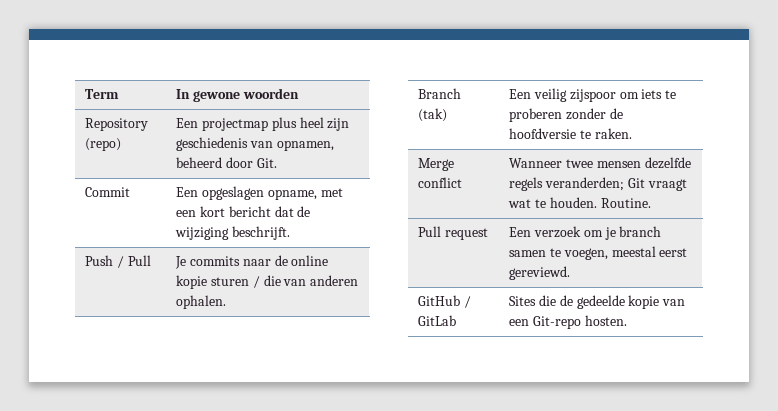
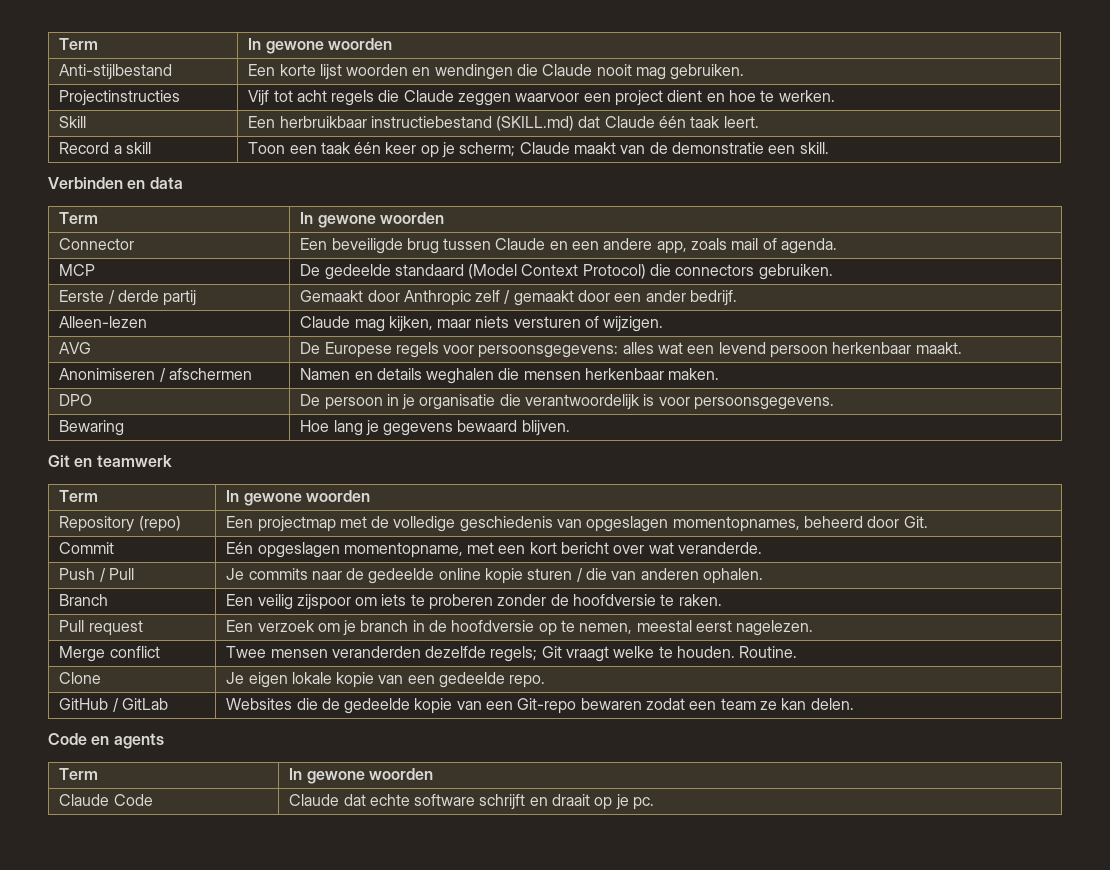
[85,89,120,99] [176,88,299,102] [85,118,149,131] [85,138,122,151] [176,117,350,131] [176,137,334,151] Term | In gewone woorden // Repository (repo) | Een projectmap plus heel zijn geschiedenis van opnamen, -> [59,38,99,50] [248,38,392,54] [59,64,173,80] [248,64,745,80] [59,90,181,106] [248,90,835,106] [59,116,87,128] [248,116,759,131] [59,142,151,154] [248,142,829,158] [48,177,183,189] [59,212,99,224] [300,212,444,228] [59,238,135,250] [300,238,838,254] [59,264,96,276] [300,264,833,280] [59,290,197,306] [300,290,738,306] [59,316,148,328] [300,316,664,332] [59,342,92,354] [300,342,962,358] [59,368,252,382] [300,368,720,384] [59,394,93,406] [300,394,835,410] [59,420,125,436] [300,420,570,436] [48,455,172,467] [59,490,99,502] [226,490,370,506] [59,516,181,532] [226,516,800,532] Term | In gewone woorden // Anti-stijlbestand | Een korte lijst woorden en wendingen die Claude nooit mag gebruiken. // Projectinstructies | Vijf tot acht regels die Claude zeggen waarvoor een project dient en hoe te werken. // Skill | Een herbruikbaar instructiebestand (SKILL.md) dat Claude één taak leert. // Record a skill | Toon een taak één keer op je scherm; Claude maakt van de demonstratie een skill. // Verbinden en data // Term | In gewone woorden // Connector | Een beveiligde brug tussen Claude en een andere app, zoals mail of agenda. // MCP | De gedeelde standaard (Model Context Protocol) die connectors gebruiken. // Eerste / derde partij | Gemaakt door Anthropic zelf / gemaakt door een ander bedrijf. // Alleen-lezen | Claude mag kijken, maar niets versturen of wijzigen. // AVG | De Europese regels voor persoonsgegevens: alles wat een levend persoon herkenbaar maakt. // Anonimiseren / afschermen | Namen en details weghalen die mensen herkenbaar maken. // DPO | De persoon in je organisatie die verantwoordelijk is voor persoonsgegevens. // Bewaring | Hoe lang je gegevens bewaard blijven. // Git en teamwerk // Term | In gewone woorden // Repository (repo) | Een projectmap met de volledige geschiedenis van opgeslagen momentopnames,
[176,186,317,200] Een opgeslagen opname, -> [226,542,463,558] Eén opgeslagen momentopname,
[274,206,311,217] [175,226,290,240] dat de wijziging beschrijft. -> [613,542,763,554] over wat veranderde.
(288, 260) none -> [368,568,435,584] gedeelde
[418,108,448,122] (tak) -> (109, 600) none
[418,158,455,171] [418,177,463,188] [509,157,691,169] [509,177,687,191] [508,197,651,208] // Merge conflict | Wanneer twee mensen dezelfde regels veranderden; Git vraagt wat te houden. Routine. -> (722, 600) none
[509,246,688,260] [509,266,571,280] samen te voegen, meestal eerst gereviewd. -> [412,620,814,636] [59,646,160,662] [226,646,798,662] [59,672,102,684] [226,672,546,688] in de hoofdversie op te nemen, meestal eerst nagelezen. // Merge conflict | Twee mensen veranderden dezelfde regels; Git vraagt welke te houden. Routine. // Clone | Je eigen lokale kopie van een gedeelde repo.
[509,296,537,306] Sites -> [226,698,293,710] Websites
[584,315,627,326] hosten. -> [580,698,854,710] [48,733,164,749] [59,768,99,780] [289,768,433,784] [59,794,153,806] [289,794,655,810] bewaren zodat een team ze kan delen. // Code en agents // Term | In gewone woorden // Claude Code | Claude dat echte software schrijft en draait op je pc.

